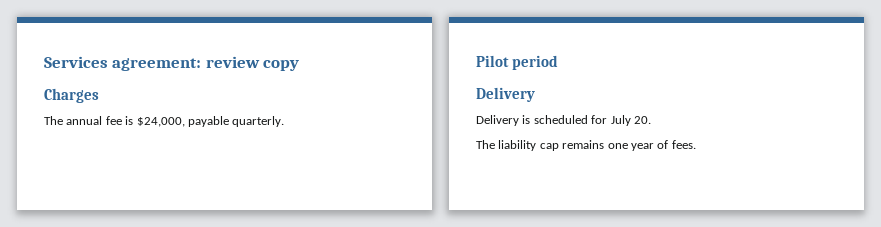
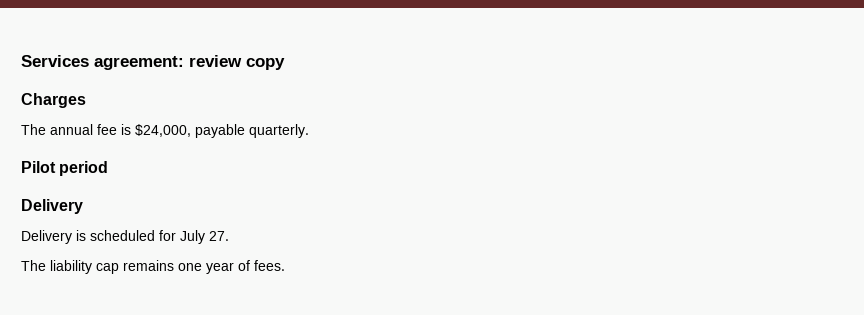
[633,116,651,124] 20. -> [209,231,229,241] 27.

